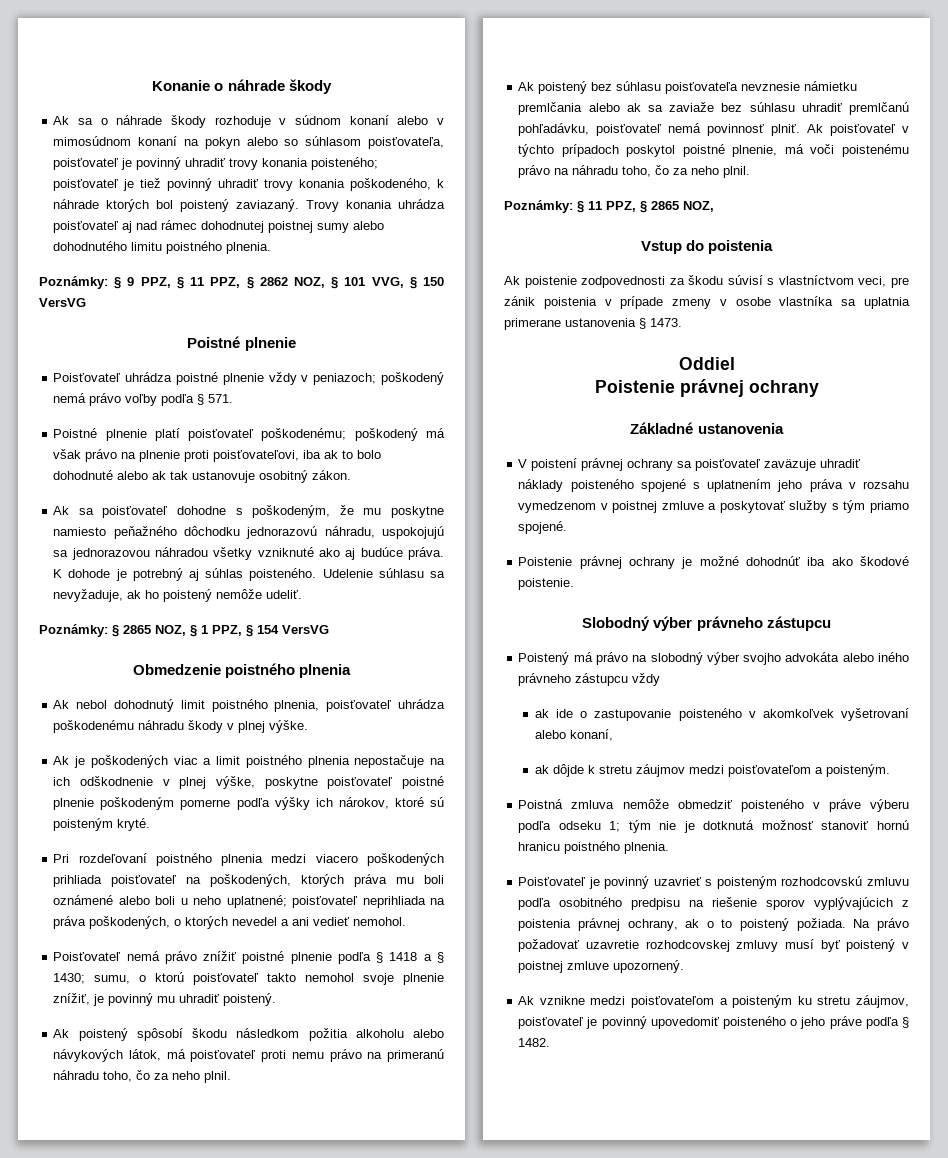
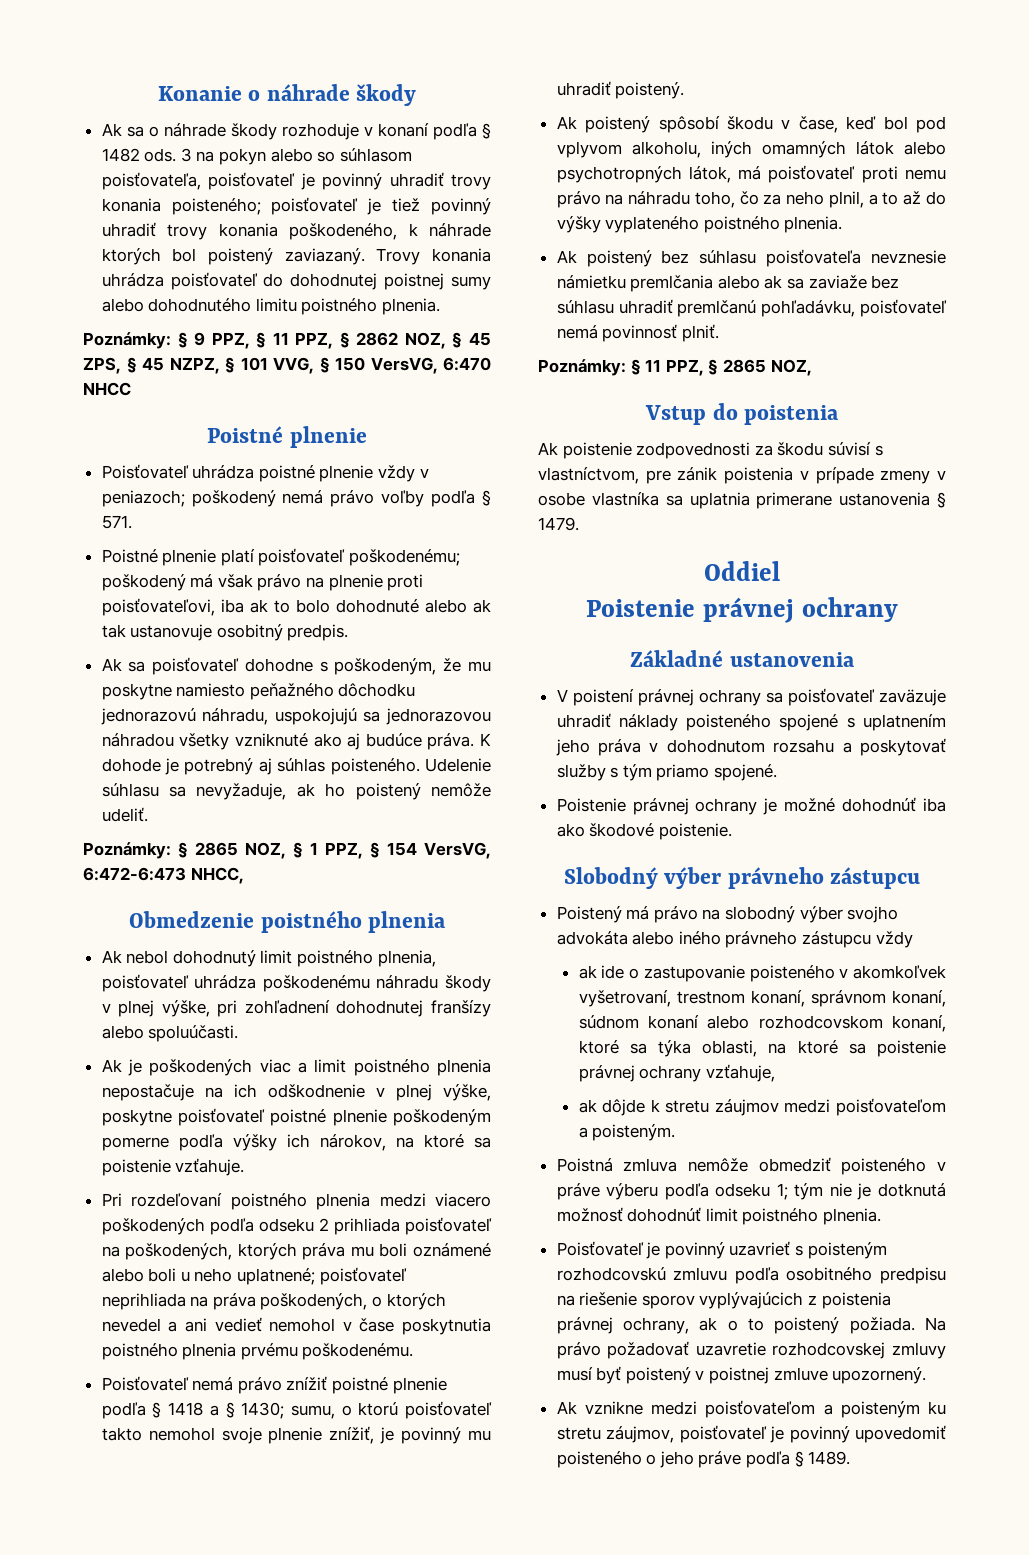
[294,115,444,125] [53,136,178,146] súdnom konaní alebo v mimosúdnom konaní -> [377,123,492,140] [101,148,192,162] konaní podľa § 1482 ods. 3
[122,220,198,233] aj nad rámec -> [263,273,284,287] do
(339, 283) none -> [469,332,491,346] [83,357,235,374] 45 ZPS, § 45 NZPZ, §
[39,298,86,307] VersVG -> [370,357,491,374] [83,382,131,396] VersVG, 6:470 NHCC
[312,470,352,480] zákon. -> [287,624,349,641] predpis.
[282,625,329,634] VersVG -> [424,842,491,859] [83,867,244,884] VersVG, 6:472-6:473 NHCC,
[269,720,309,733] výške. -> [161,1000,492,1017] [101,1025,239,1042] výške, pri zohľadnení dohodnutej franšízy alebo spoluúčasti.
[394,797,444,807] [53,818,151,831] ktoré sú poisteným kryté. -> [395,1134,491,1148] [101,1158,245,1176] na ktoré sa poistenie vzťahuje.
(444, 859) none -> [209,1218,329,1235] podľa odseku 2
[353,917,407,926] nemohol. -> [269,1318,491,1335] [101,1343,414,1360] nemohol v čase poskytnutia poistného plnenia prvému poškodenému.
[236,1028,444,1041] [53,1049,124,1062] následkom požitia alkoholu alebo návykových -> [781,116,946,133] [556,141,946,158] [556,166,682,183] v čase, keď bol pod vplyvom alkoholu, iných omamných látok alebo psychotropných
[386,1049,444,1062] [53,1070,232,1083] primeranú náhradu toho, čo za neho plnil. -> [628,191,946,208] [556,216,843,233] náhradu toho, čo za neho plnil, a to až do výšky vyplateného poistného plnenia.
[807,124,909,136] [518,144,909,157] [518,165,751,178] Ak poisťovateľ v týchto prípadoch poskytol poistné plnenie, má voči poistenému právo na náhradu toho, čo za neho plnil. -> (719, 333) none
[778,275,887,287] vlastníctvom veci, -> [538,467,639,484] vlastníctvom,
[650,318,682,327] 1473. -> [538,517,579,531] 1479.
[862,480,909,489] [518,501,704,513] rozsahu vymedzenom v poistnej zmluve -> [666,739,835,753] dohodnutom rozsahu
[841,708,909,721] [535,729,614,741] vyšetrovaní alebo konaní, -> [578,990,946,1007] [578,1015,946,1032] [578,1040,946,1057] [578,1064,775,1082] vyšetrovaní, trestnom konaní, správnom konaní, súdnom konaní alebo rozhodcovskom konaní, ktoré sa týka oblasti, na ktoré sa poistenie právnej ochrany vzťahuje,
[821,820,909,830] [518,842,561,851] stanoviť hornú hranicu -> [627,1207,738,1222] dohodnúť limit
[518,1038,551,1047] 1482. -> [808,1451,851,1465] 1489.

